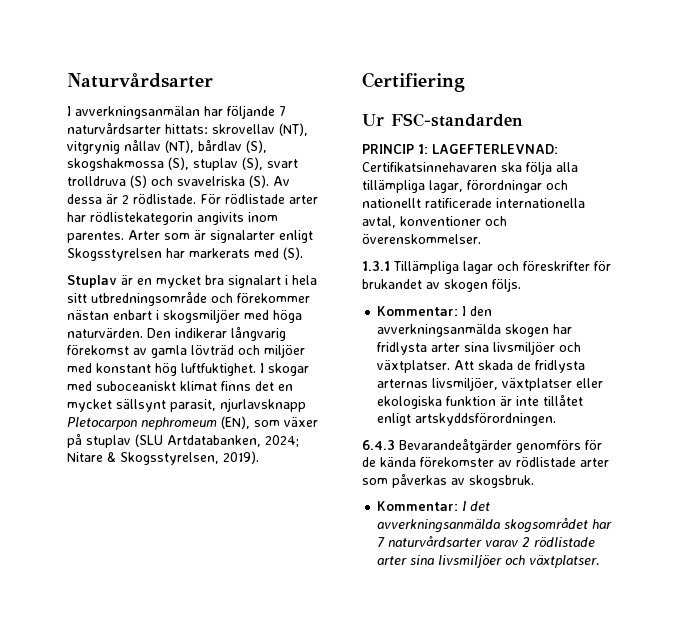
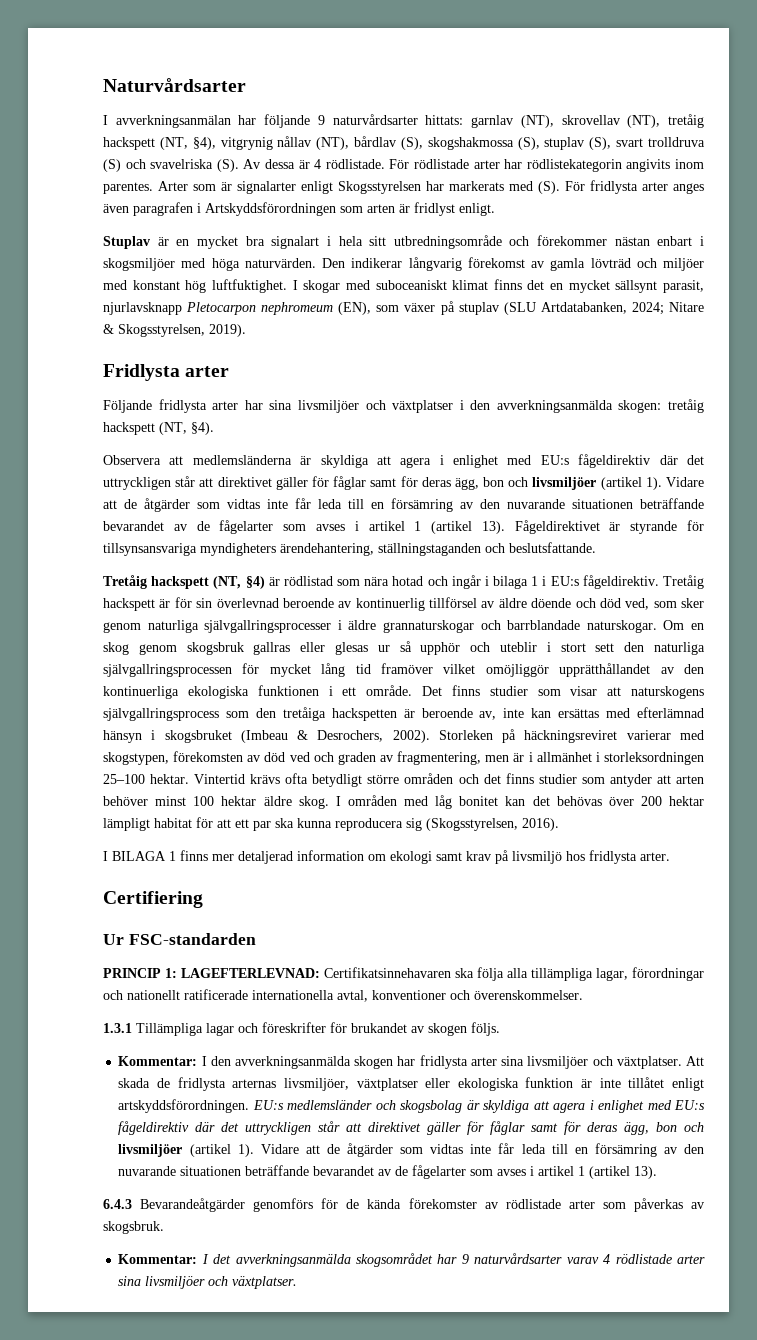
[279,106,286,116] 7 -> [317,115,325,125] 9
[212,123,308,136] skrovellav (NT), -> [471,114,705,128] [103,137,216,150] garnlav (NT), skrovellav (NT), tretåig hackspett (NT, §4),
[122,195,129,204] 2 -> [314,159,322,169] 4
(303, 253) none -> [565,180,704,194] [103,202,495,216] För fridlysta arter anges även paragrafen i Artskyddsförordningen som arten är fridlyst enligt.
(259, 457) none -> [103,364,230,381] [103,399,704,413] [103,422,214,435] [103,454,704,468] [103,476,704,490] [103,498,704,512] [103,520,704,534] [103,542,596,556] [103,575,705,589] [103,597,704,611] [103,620,705,633] [103,641,705,655] [103,663,704,677] [103,685,704,699] [103,707,705,721] [103,729,704,743] [103,751,705,765] [103,773,704,787] [103,795,704,809] [103,817,559,831] [103,850,670,864] // Fridlysta arter // Följande fridlysta arter har sina livsmiljöer och växtplatser i den avverkningsanmälda skogen: tretåig hackspett (NT, §4). // Observera att medlemsländerna är skyldiga att agera i enlighet med EU:s fågeldirektiv där det uttryckligen står att direktivet gäller för fåglar samt för deras ägg, bon och livsmiljöer (artikel 1). Vidare att de åtgärder som vidtas inte får leda till en försämring av den nuvarande situationen beträffande bevarandet av de fågelarter som avses i artikel 1 (artikel 13). Fågeldirektivet är styrande för tillsynsansvariga myndigheters ärendehantering, ställningstaganden och beslutsfattande. // Tretåig hackspett (NT, §4) är rödlistad som nära hotad och ingår i bilaga 1 i EU:s fågeldirektiv. Tretåig hackspett är för sin överlevnad beroende av kontinuerlig tillförsel av äldre döende och död ved, som sker genom naturliga självgallringsprocesser i äldre grannaturskogar och barrblandade naturskogar. Om en skog genom skogsbruk gallras eller glesas ur så upphör och uteblir i stort sett den naturliga självgallringsprocessen för mycket lång tid framöver vilket omöjliggör upprätthållandet av den kontinuerliga ekologiska funktionen i ett område. Det finns studier som visar att naturskogens självgallringsprocess som den tretåiga hackspetten är beroende av, inte kan ersättas med efterlämnad hänsyn i skogsbruket (Imbeau & Desrochers, 2002). Storleken på häckningsreviret varierar med skogstypen, förekomsten av död ved och graden av fragmentering, men är i allmänhet i storleksordningen 25–100 hektar. Vintertid krävs ofta betydligt större områden och det finns studier som antyder att arten behöver minst 100 hektar äldre skog. I områden med låg bonitet kan det behövas över 200 hektar lämpligt habitat för att ett par ska kunna reproducera sig (Skogsstyrelsen, 2016). // I BILAGA 1 finns mer detaljerad information om ekologi samt krav på livsmiljö hos fridlysta arter.
(557, 419) none -> [252,1100,706,1113] [118,1121,705,1135] [118,1143,705,1157] [118,1165,658,1179] EU:s medlemsländer och skogsbolag är skyldiga att agera i enlighet med EU:s fågeldirektiv där det uttryckligen står att direktivet gäller för fåglar samt för deras ägg, bon och livsmiljöer (artikel 1). Vidare att de åtgärder som vidtas inte får leda till en försämring av den nuvarande situationen beträffande bevarandet av de fågelarter som avses i artikel 1 (artikel 13).
[377,537,386,547] 7 -> [461,1254,469,1264] 9
[522,537,531,547] 2 -> [603,1254,611,1264] 4

